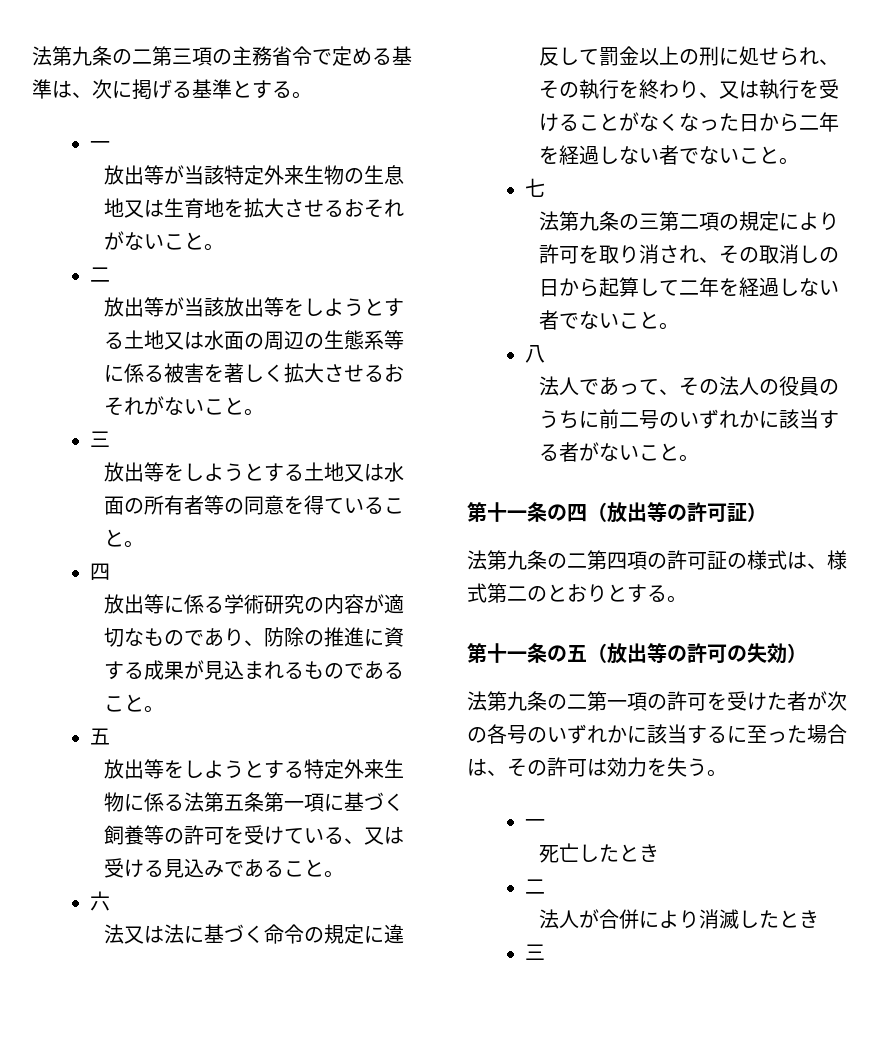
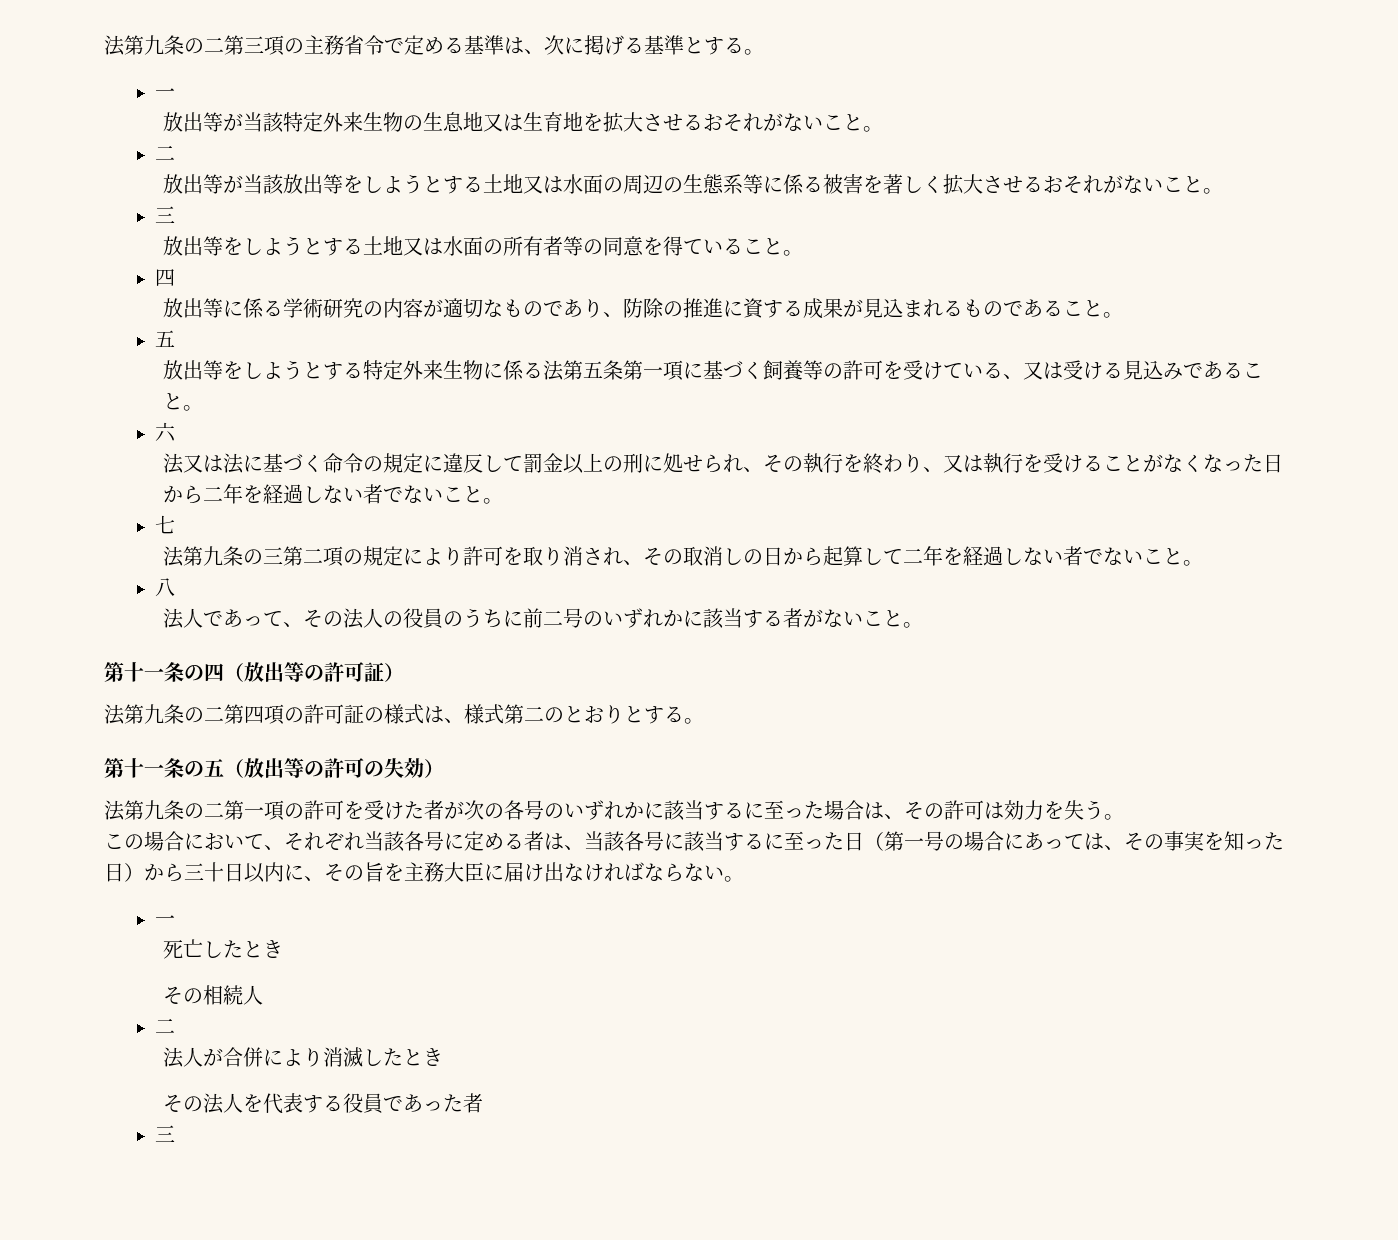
(727, 773) none -> [104,831,1284,852] [104,862,744,883] // この場合において、それぞれ当該各号に定める者は、当該各号に該当するに至った日（第一号の場合にあっては、その事実を知った日）から三十日以内に、その旨を主務大臣に届け出なければならない。
(659, 853) none -> [162,985,263,1005] // その相続人
(819, 919) none -> [162,1093,483,1114] // その法人を代表する役員であった者

